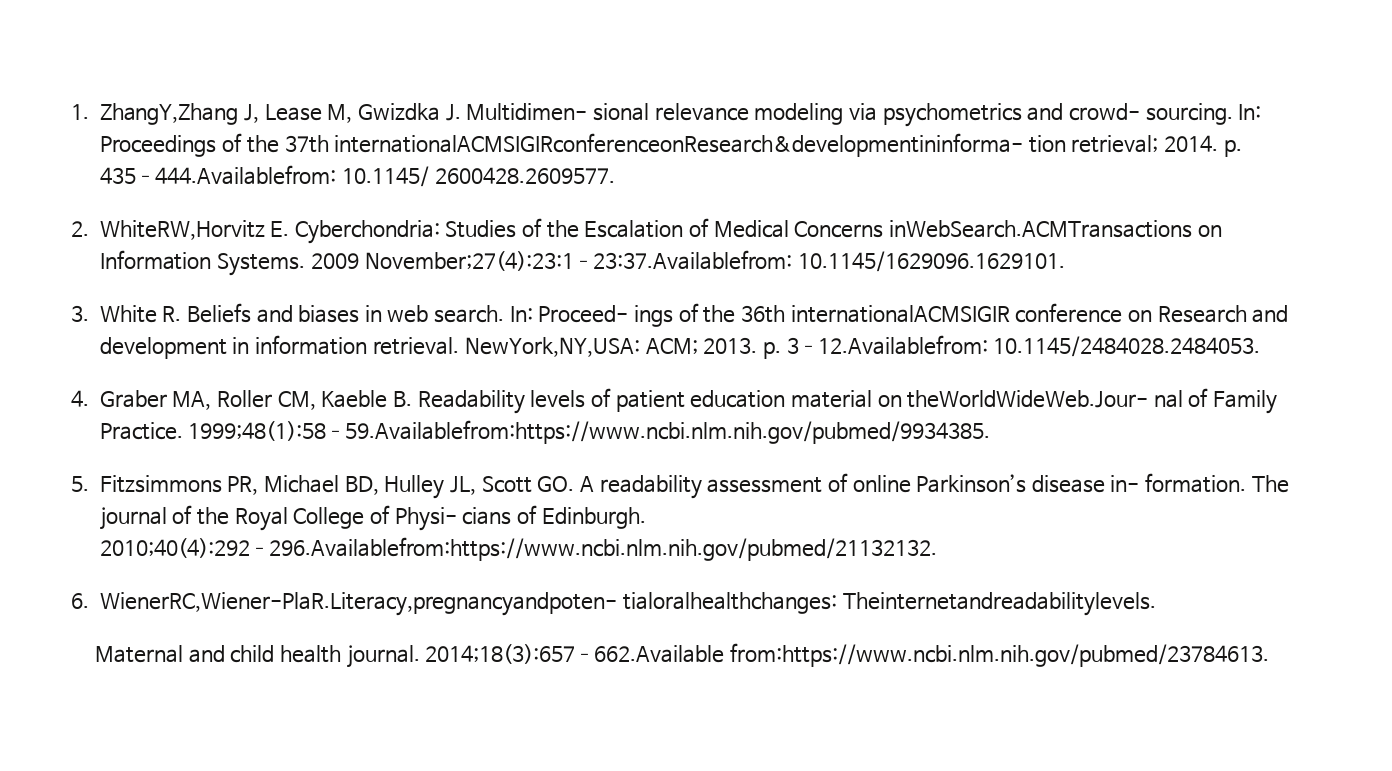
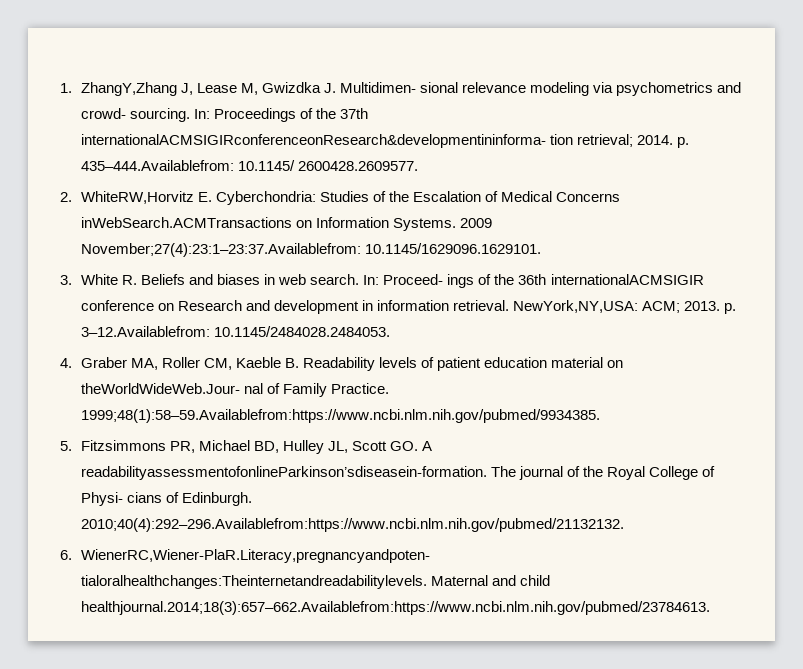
[599,473,1247,499] readability assessment of online Parkinson’s disease in- formation. -> [80,466,487,480] readabilityassessmentofonlineParkinson’sdiseasein-formation.
[623,592,1156,616] tialoralhealthchanges: Theinternetandreadabilitylevels. // -> [80,575,427,589] tialoralhealthchanges:Theinternetandreadabilitylevels.
[280,643,1270,668] health journal. 2014;18(3):657–662.Available from:https://www.ncbi.nlm.nih.gov/pubmed/23784613. -> [80,601,710,615] healthjournal.2014;18(3):657–662.Availablefrom:https://www.ncbi.nlm.nih.gov/pubmed/23784613.

